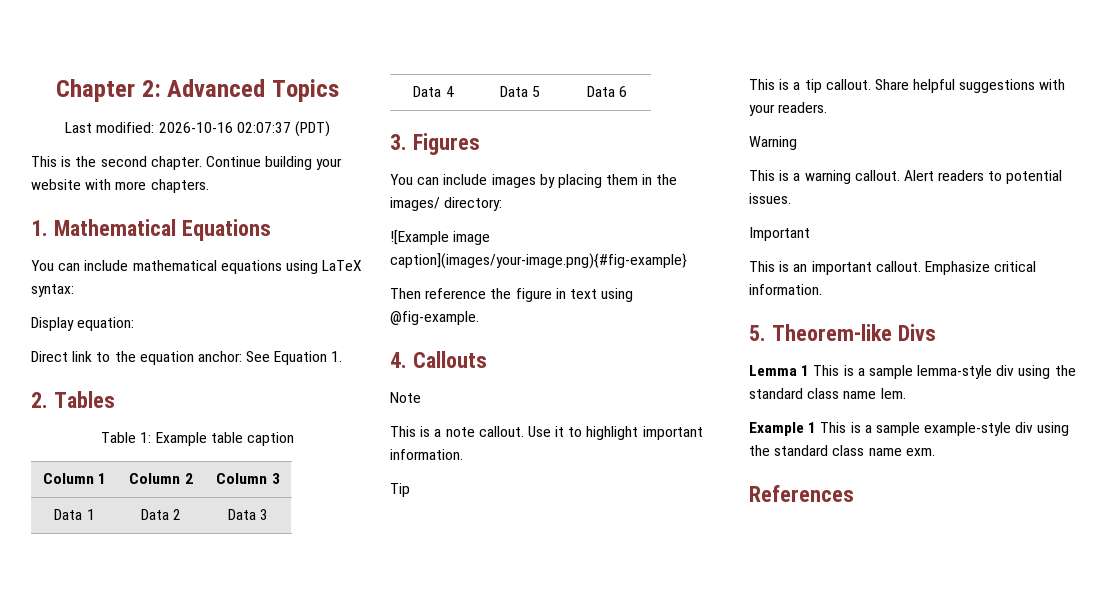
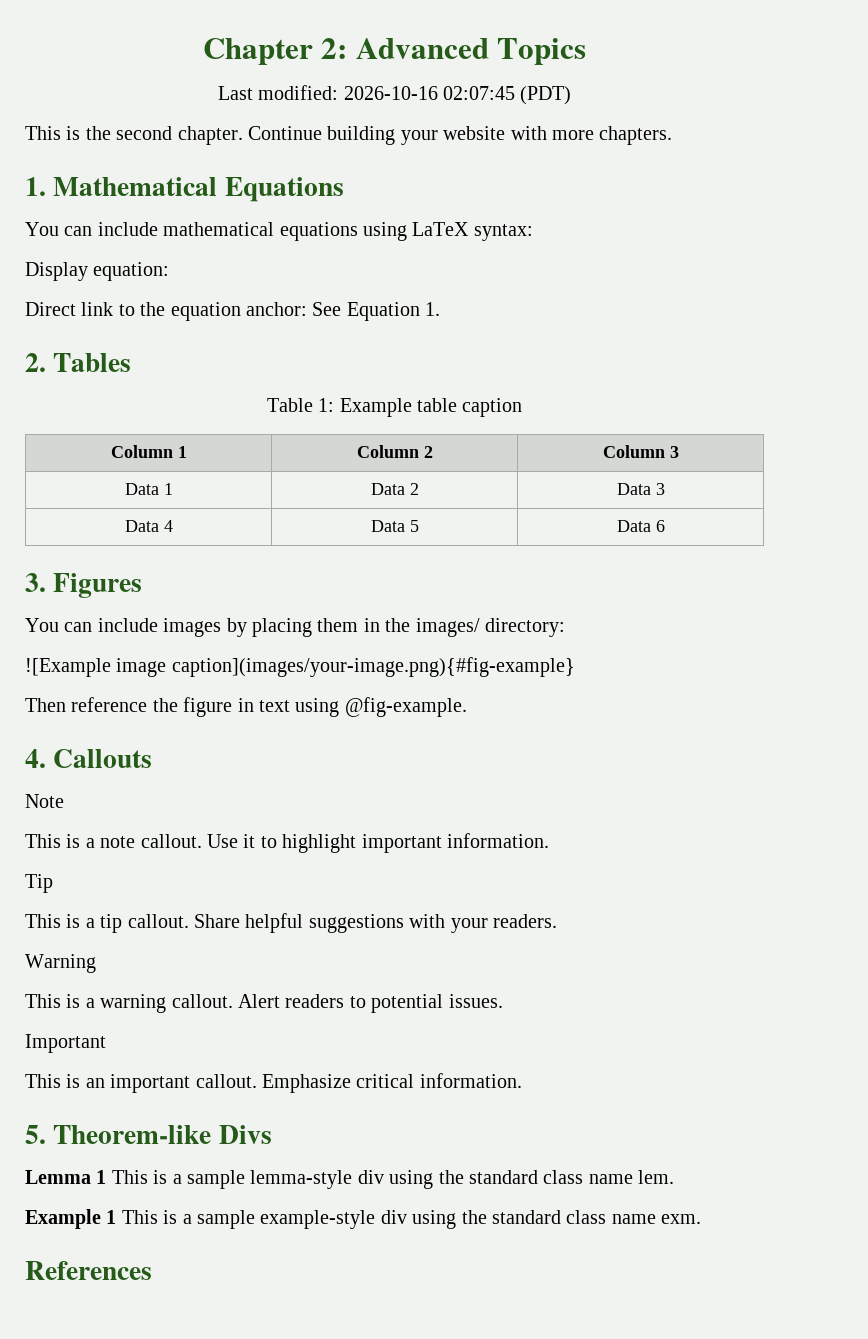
[236,122,291,133] 02:07:37 -> [442,86,515,100] 02:07:45

